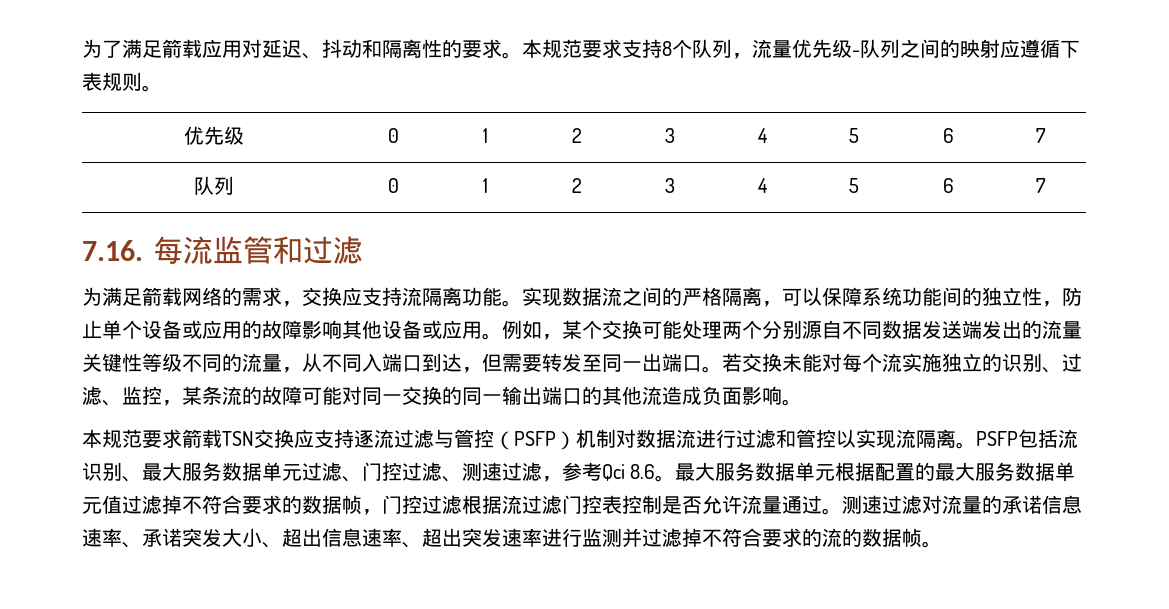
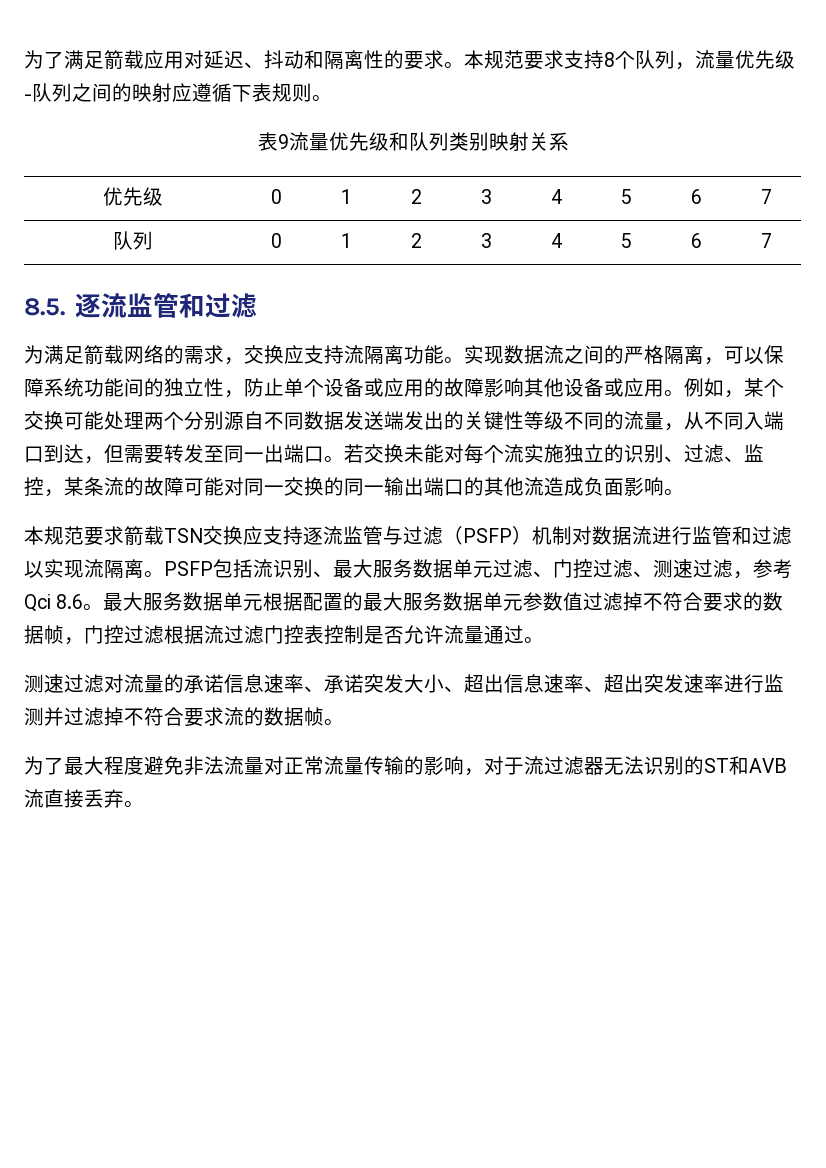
(162, 88) none -> [257,132,569,151] // 表9流量优先级和队列类别映射关系
[82,236,183,264] 7.16.每 -> [24,293,101,318] 8.5.逐
[1042,320,1082,339] 流量 -> (464, 420) none
[394,429,494,448] 过滤与管控 -> [343,526,443,545] 监管与过滤
[736,429,836,448] 过滤和管控 -> [692,526,792,545] 监管和过滤
(102, 505) none -> [523,592,564,611] 参数
(842, 511) none -> (544, 640) //
[802,528,822,547] 的 -> (224, 716) none
(942, 544) none -> [24,756,787,776] [24,789,144,808] // 为了最大程度避免非法流量对正常流量传输的影响，对于流过滤器无法识别的ST和AVB流直接丢弃。

